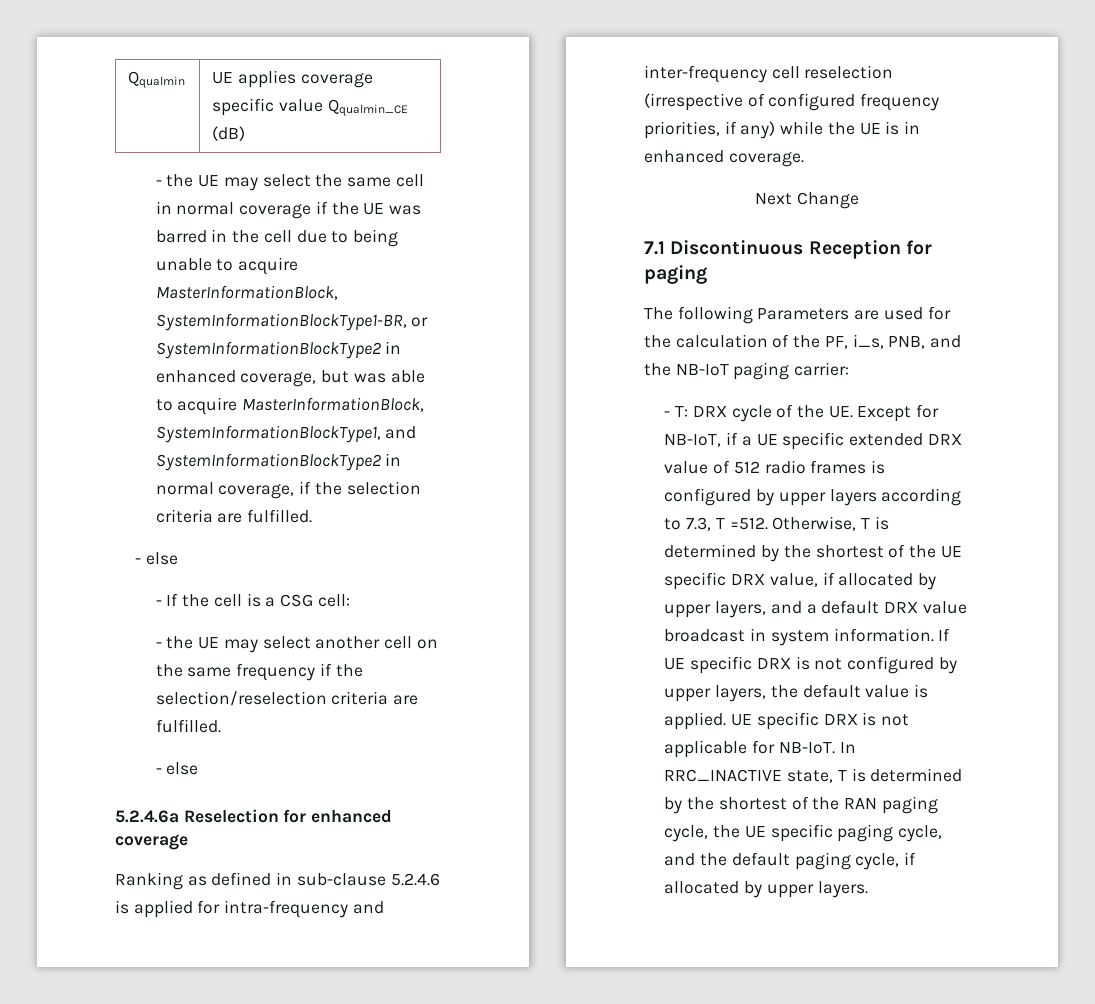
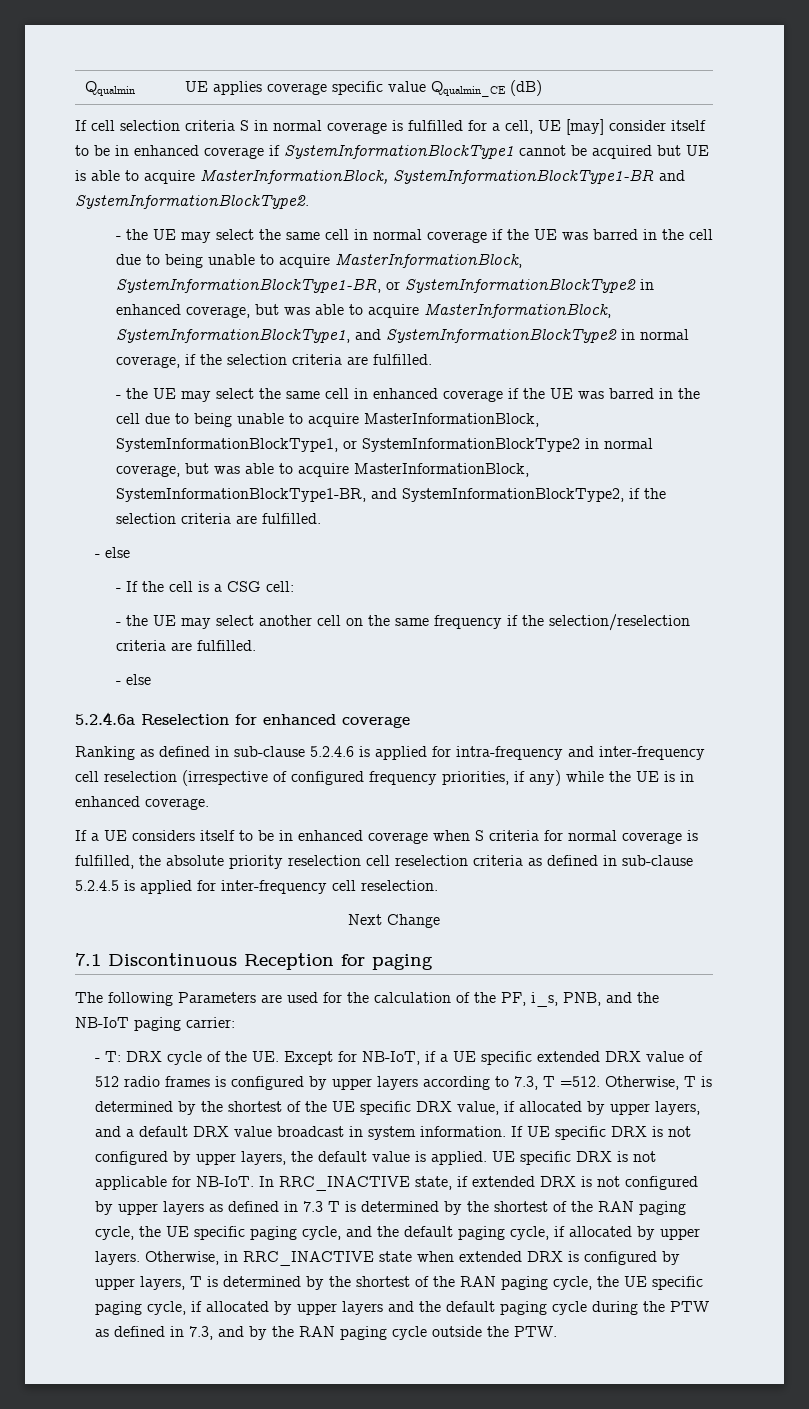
(246, 133) none -> [75,119,706,135] [75,144,709,159] [75,169,685,184] [75,194,309,209] // If cell selection criteria S in normal coverage is fulfilled for a cell, UE [may] consider itself to be in enhanced coverage if SystemInformationBlockType1 cannot be acquired but UE is able to acquire MasterInformationBlock, SystemInformationBlockType1-BR and SystemInformationBlockType2.
(313, 516) none -> [115,388,700,402] [115,413,539,427] [115,438,653,452] [115,463,529,477] [115,488,666,502] [115,513,321,524] // - the UE may select the same cell in enhanced coverage if the UE was barred in the cell due to being unable to acquire MasterInformationBlock, SystemInformationBlockType1, or SystemInformationBlockType2 in normal coverage, but was able to acquire MasterInformationBlock, SystemInformationBlockType1-BR, and SystemInformationBlockType2, if the selection criteria are fulfilled.
(804, 159) none -> [75,830,698,844] [75,855,693,869] [75,880,438,894] // If a UE considers itself to be in enhanced coverage when S criteria for normal coverage is fulfilled, the absolute priority reselection cell reselection criteria as defined in sub-clause 5.2.4.5 is applied for inter-frequency cell reselection.
(834, 776) none -> [457,1176,699,1190] [95,1201,324,1215] if extended DRX is not configured by upper layers as defined in 7.3
(868, 889) none -> [145,1251,681,1266] [95,1276,704,1290] [95,1301,710,1315] [95,1326,558,1340] Otherwise, in RRC_INACTIVE state when extended DRX is configured by upper layers, T is determined by the shortest of the RAN paging cycle, the UE specific paging cycle, if allocated by upper layers and the default paging cycle during the PTW as defined in 7.3, and by the RAN paging cycle outside the PTW.

